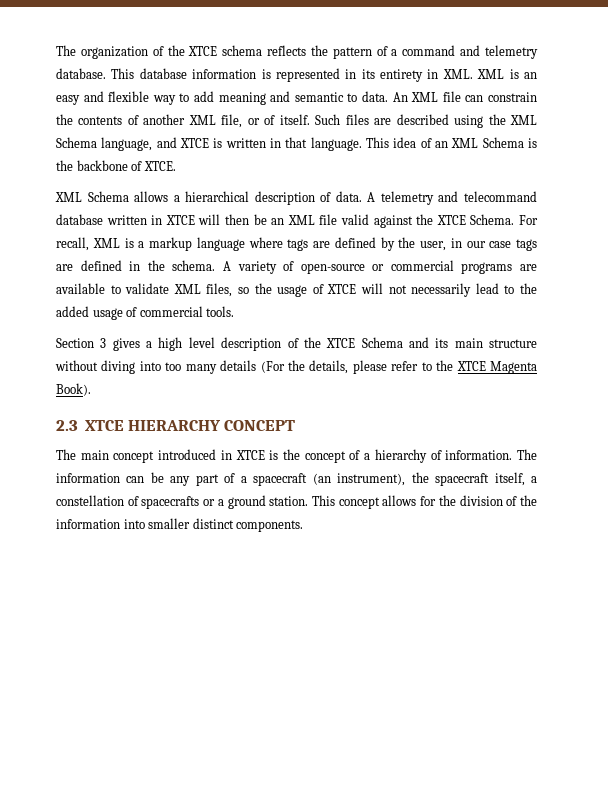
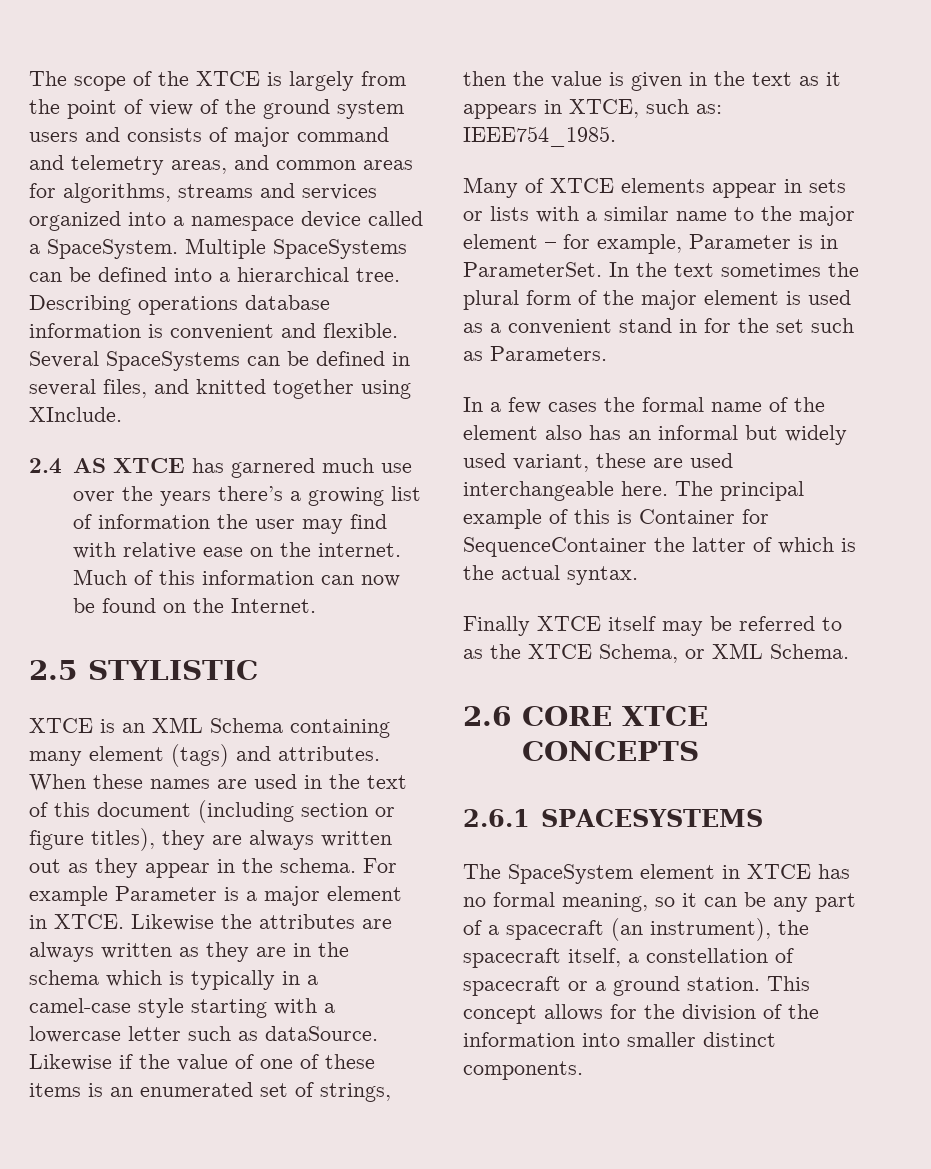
[56,45,539,59] [56,68,537,82] [56,91,538,105] [56,114,538,128] [56,137,537,151] [56,160,176,171] [55,191,538,205] [56,214,539,228] [56,237,537,251] [56,260,537,274] [56,283,538,297] [56,306,235,320] [56,337,537,351] [55,360,537,374] [56,383,91,396] [56,420,296,431] [56,449,538,463] [56,473,120,483] The organization of the XTCE schema reflects the pattern of a command and telemetry database. This database information is represented in its entirety in XML. XML is an easy and flexible way to add meaning and semantic to data. An XML file can constrain the contents of another XML file, or of itself. Such files are described using the XML Schema language, and XTCE is written in that language. This idea of an XML Schema is the backbone of XTCE. // XML Schema allows a hierarchical description of data. A telemetry and telecommand database written in XTCE will then be an XML file valid against the XTCE Schema. For recall, XML is a markup language where tags are defined by the user, in our case tags are defined in the schema. A variety of open-source or commercial programs are available to validate XML files, so the usage of XTCE will not necessarily lead to the added usage of commercial tools. // Section 3 gives a high level description of the XTCE Schema and its main structure without diving into too many details (For the details, please refer to the XTCE Magenta Book). // 2.3 XTCE HIERARCHY CONCEPT // The main concept introduced in XTCE is the concept of a hierarchy of information. The information -> [29,71,406,91] [29,99,404,119] [29,127,389,147] [29,155,413,175] [29,183,377,203] [29,211,423,231] [29,238,407,259] [29,267,400,282] [29,295,330,315] [29,323,398,340] [29,351,410,371] [29,379,411,399] [29,407,122,422] [29,458,412,478] [72,486,421,506] [72,514,387,534] [72,542,401,559] [72,569,400,587] [72,598,316,613] [29,660,258,680] [29,717,390,738] [29,744,380,767] [29,774,407,791] [29,800,395,823] [29,828,392,851] [29,858,397,878] [29,886,402,906] [29,914,392,931] [29,942,349,962] [29,970,318,990] [29,998,335,1018] [29,1026,378,1043] [29,1054,375,1071] [29,1082,391,1102] [463,71,841,91] [463,99,722,119] [463,126,616,147] [463,177,846,198] [463,206,855,226] [463,234,838,254] [463,262,859,277] [463,290,851,310] [463,318,854,335] [463,346,607,361] [463,397,825,414] [463,425,847,445] [463,453,733,472] [463,481,804,501] [463,509,769,529] [463,537,856,557] [463,565,638,585] [463,616,842,636] [463,643,849,663] [463,706,708,726] [521,741,699,761] [463,809,763,827] [463,864,850,884] [463,892,697,912] The scope of the XTCE is largely from the point of view of the ground system users and consists of major command and telemetry areas, and common areas for algorithms, streams and services organized into a namespace device called a SpaceSystem. Multiple SpaceSystems can be defined into a hierarchical tree. Describing operations database information is convenient and flexible. Several SpaceSystems can be defined in several files, and knitted together using XInclude. // 2.4 AS XTCE has garnered much use over the years there’s a growing list of information the user may find with relative ease on the internet. Much of this information can now be found on the Internet. // 2.5 STYLISTIC // XTCE is an XML Schema containing many element (tags) and attributes. When these names are used in the text of this document (including section or figure titles), they are always written out as they appear in the schema. For example Parameter is a major element in XTCE. Likewise the attributes are always written as they are in the schema which is typically in a camel-case style starting with a lowercase letter such as dataSource. Likewise if the value of one of these items is an enumerated set of strings, then the value is given in the text as it appears in XTCE, such as: IEEE754_1985. // Many of XTCE elements appear in sets or lists with a similar name to the major element – for example, Parameter is in ParameterSet. In the text sometimes the plural form of the major element is used as a convenient stand in for the set such as Parameters. // In a few cases the formal name of the element also has an informal but widely used variant, these are used interchangeable here. The principal example of this is Container for SequenceContainer the latter of which is the actual syntax. // Finally XTCE itself may be referred to as the XTCE Schema, or XML Schema. // 2.6 CORE XTCE CONCEPTS // 2.6.1 SPACESYSTEMS // The SpaceSystem element in XTCE has no formal meaning, so it
[141,496,200,509] spacecrafts -> [463,976,561,996] spacecraft

